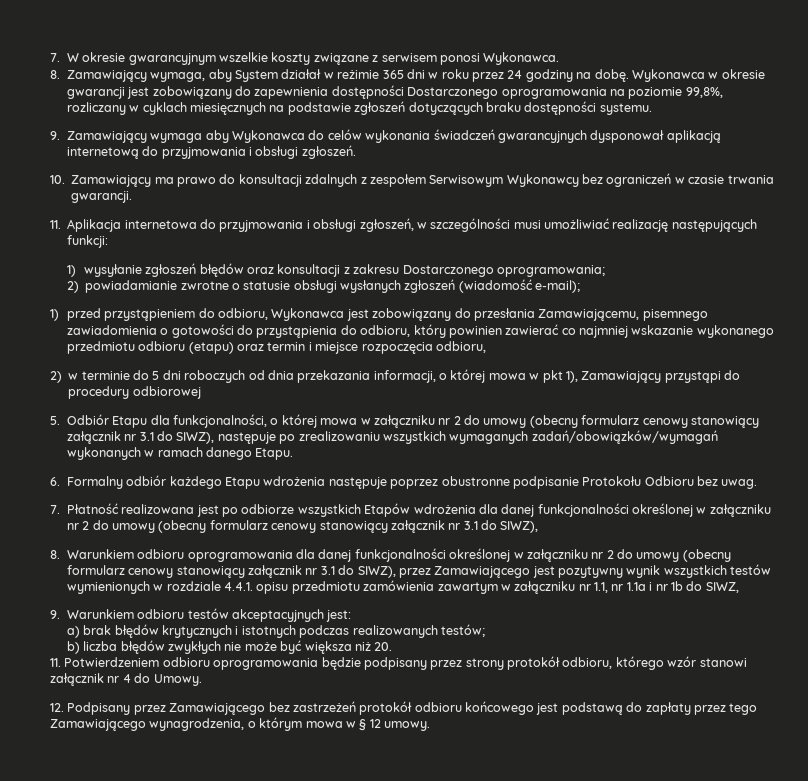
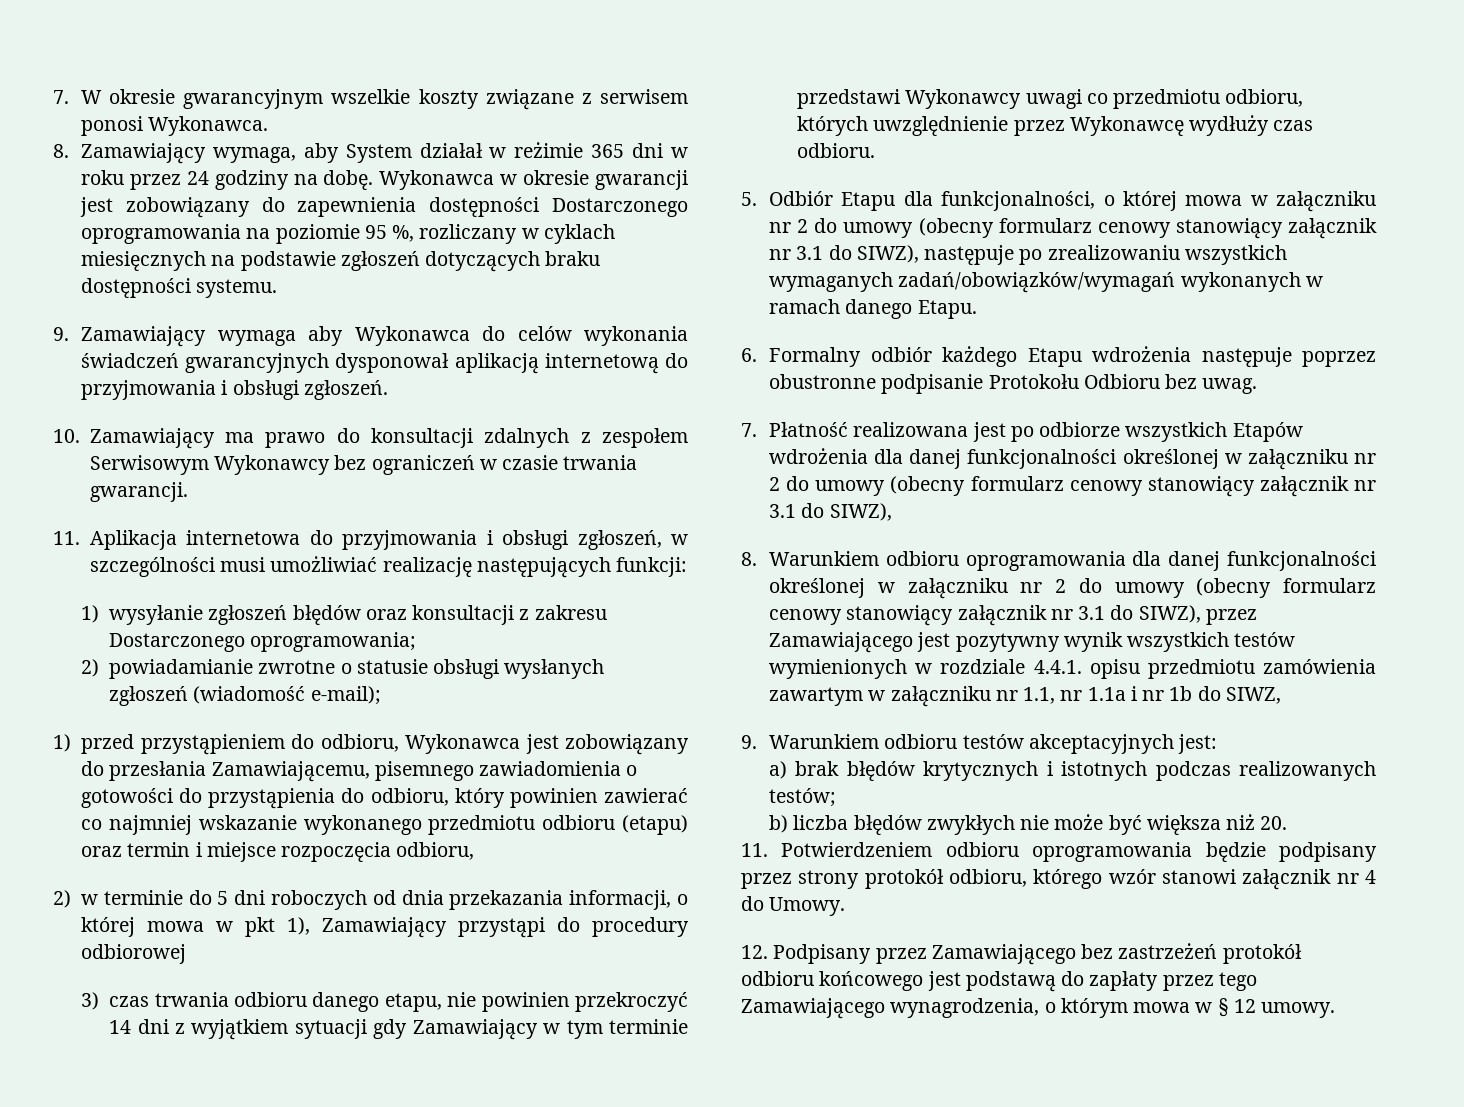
[685,87,723,98] 99,8%, -> [364,225,415,242] 95 %,
(201, 392) none -> [81,992,688,1012] [109,1019,688,1040] [797,89,1304,109] [797,115,1314,136] [797,143,876,158] // 3) czas trwania odbioru danego etapu, nie powinien przekroczyć 14 dni z wyjątkiem sytuacji gdy Zamawiający w tym terminie przedstawi Wykonawcy uwagi co przedmiotu odbioru, których uwzględnienie przez Wykonawcę wydłuży czas odbioru.

